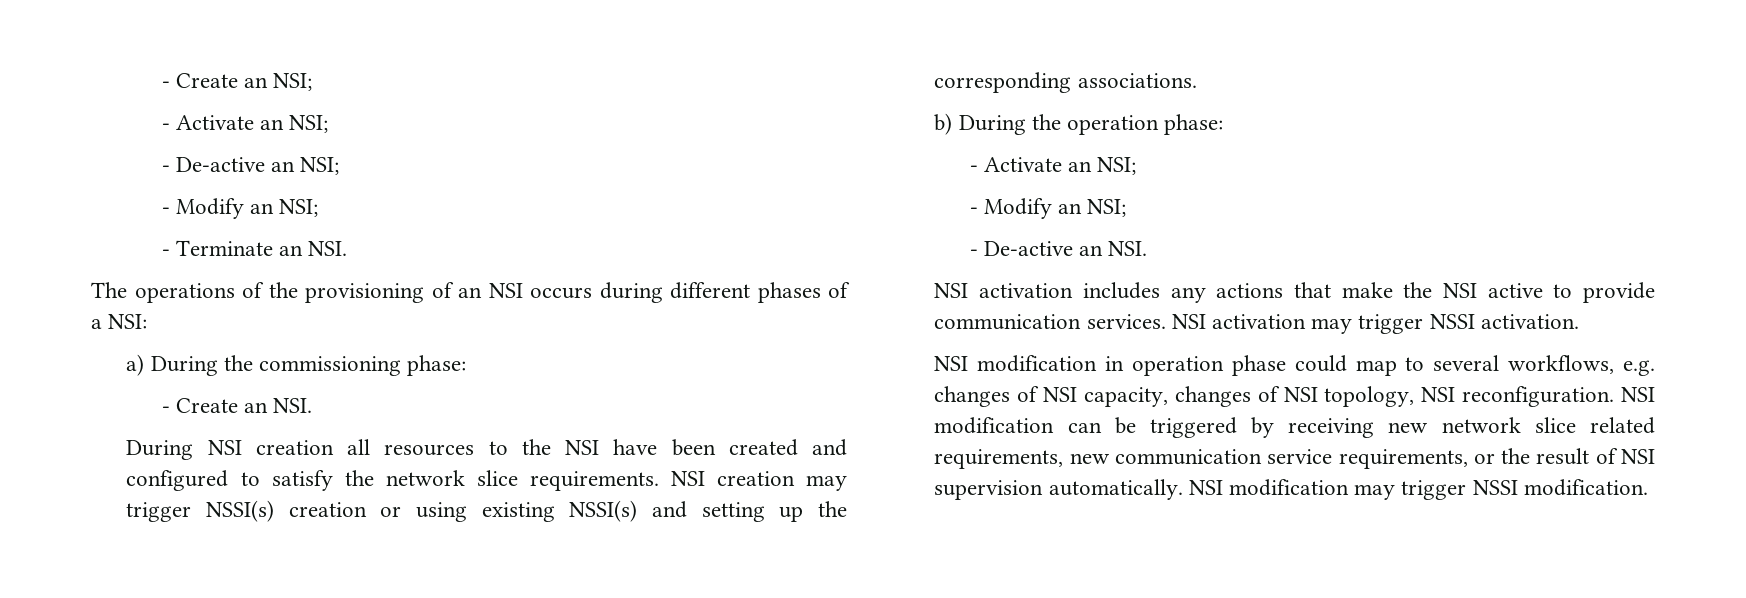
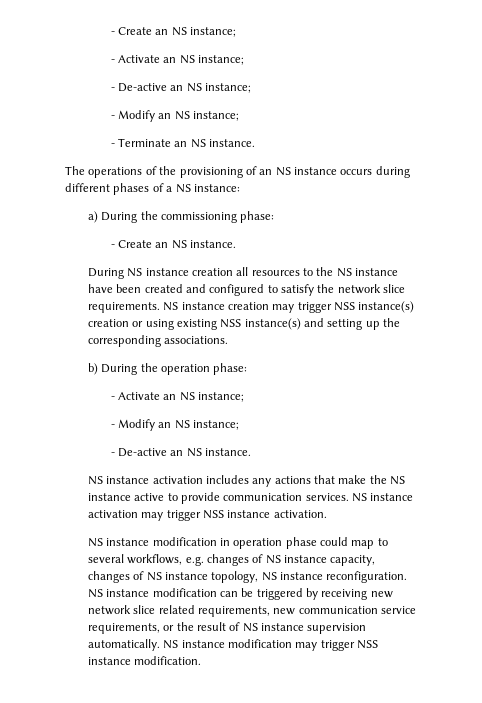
[161,73,313,91] [161,115,329,133] [161,157,340,175] [161,198,319,219] - Create an NSI; // - Activate an NSI; // - De-active an NSI; // - Modify an NSI; -> [110,27,237,37] [110,55,245,65] [110,83,252,93] [110,110,240,122] - Create an NS instance; // - Activate an NS instance; // - De-active an NS instance; // - Modify an NS instance;
[308,241,348,256] NSI. -> [190,139,256,148] NS instance.
[488,283,523,298] NSI -> [275,167,337,176] NS instance
[108,314,148,329] NSI: -> [175,184,240,193] NS instance:
[273,398,313,413] [126,440,242,460] NSI. // During NSI -> [171,240,237,249] [87,268,189,279] NS instance. // During NS instance
[565,440,600,455] NSI -> [336,268,399,277] NS instance
[670,471,705,486] NSI -> [163,302,225,311] NS instance
[206,500,275,522] NSSI(s) -> [334,301,415,313] NSS instance(s)
[569,500,638,522] NSSI(s) -> [220,318,301,330] NSS instance(s)
[1097,157,1137,175] [969,198,1127,219] [969,241,1148,256] [934,283,969,298] NSI; // - Modify an NSI; // - De-active an NSI. // NSI -> [179,392,245,402] [110,419,240,431] [110,448,252,457] [87,476,150,485] NS instance; // - Modify an NS instance; // - De-active an NS instance. // NS instance
[1442,283,1477,298] NSI -> [390,476,406,485] [87,493,131,501] NS instance
[1171,314,1206,329] NSI -> [352,493,414,502] NS instance
[1429,314,1475,329] NSSI -> [202,510,271,519] NSS instance
[934,356,969,371] NSI -> [87,538,150,547] NS instance
[1043,387,1078,402] NSI -> [265,555,328,564] NS instance
[1283,386,1655,407] NSI topology, NSI reconfiguration. NSI -> [146,571,408,583] [87,589,150,598] NS instance topology, NS instance reconfiguration. NS instance
[1620,449,1655,464] [934,479,1223,500] NSI supervision automatically. NSI -> [242,623,367,634] [87,639,225,651] NS instance supervision automatically. NS instance
[1472,480,1518,495] NSSI -> [357,640,379,649] [87,657,131,665] NSS instance

